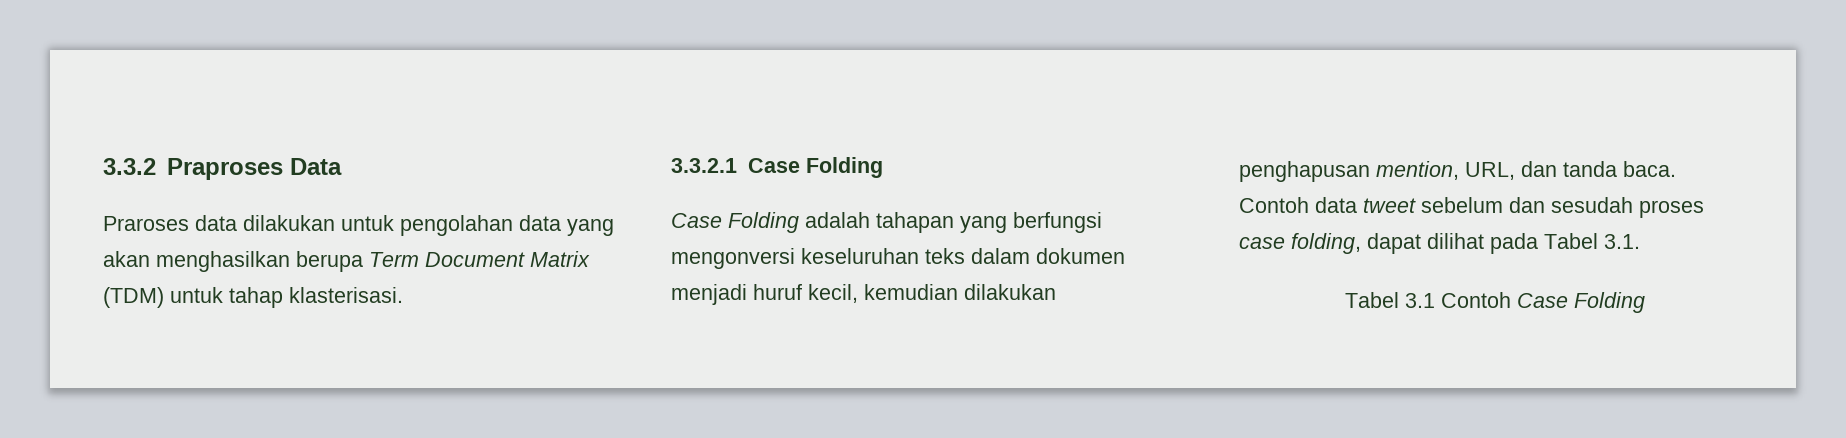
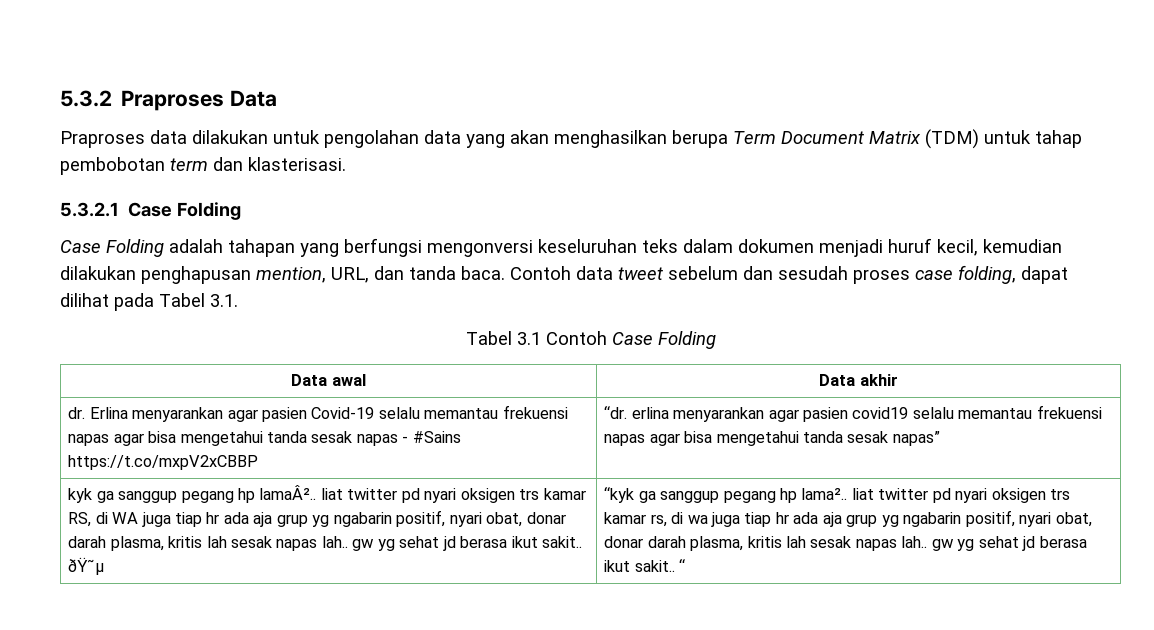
[103,158,156,175] 3.3.2 -> [60,90,112,107] 5.3.2
[103,216,189,231] Praroses -> [60,131,145,148] Praproses
(283, 297) none -> [60,157,243,175] pembobotan term dan
[671,158,737,173] 3.3.2.1 -> [60,202,119,217] 5.3.2.1
(1645, 302) none -> [291,374,366,386] [819,374,898,386] [68,405,568,422] [68,431,461,446] [68,455,259,470] [604,405,1102,422] [604,431,940,446] [68,485,586,503] [68,510,566,527] [68,536,583,551] [68,557,105,575] [604,487,1071,503] [604,510,1092,527] [604,536,1087,551] [604,559,686,572] // Data awal | Data akhir // dr. Erlina menyarankan agar pasien Covid-19 selalu memantau frekuensi napas agar bisa mengetahui tanda sesak napas - #Sains https://t.co/mxpV2xCBBP | “dr. erlina menyarankan agar pasien covid19 selalu memantau frekuensi napas agar bisa mengetahui tanda sesak napas” // kyk ga sanggup pegang hp lamaÂ².. liat twitter pd nyari oksigen trs kamar RS, di WA juga tiap hr ada aja grup yg ngabarin positif, nyari obat, donar darah plasma, kritis lah sesak napas lah.. gw yg sehat jd berasa ikut sakit.. ðŸ˜µ | “kyk ga sanggup pegang hp lama².. liat twitter pd nyari oksigen trs kamar rs, di wa juga tiap hr ada aja grup yg ngabarin positif, nyari obat, donar darah plasma, kritis lah sesak napas lah.. gw yg sehat jd berasa ikut sakit.. “

